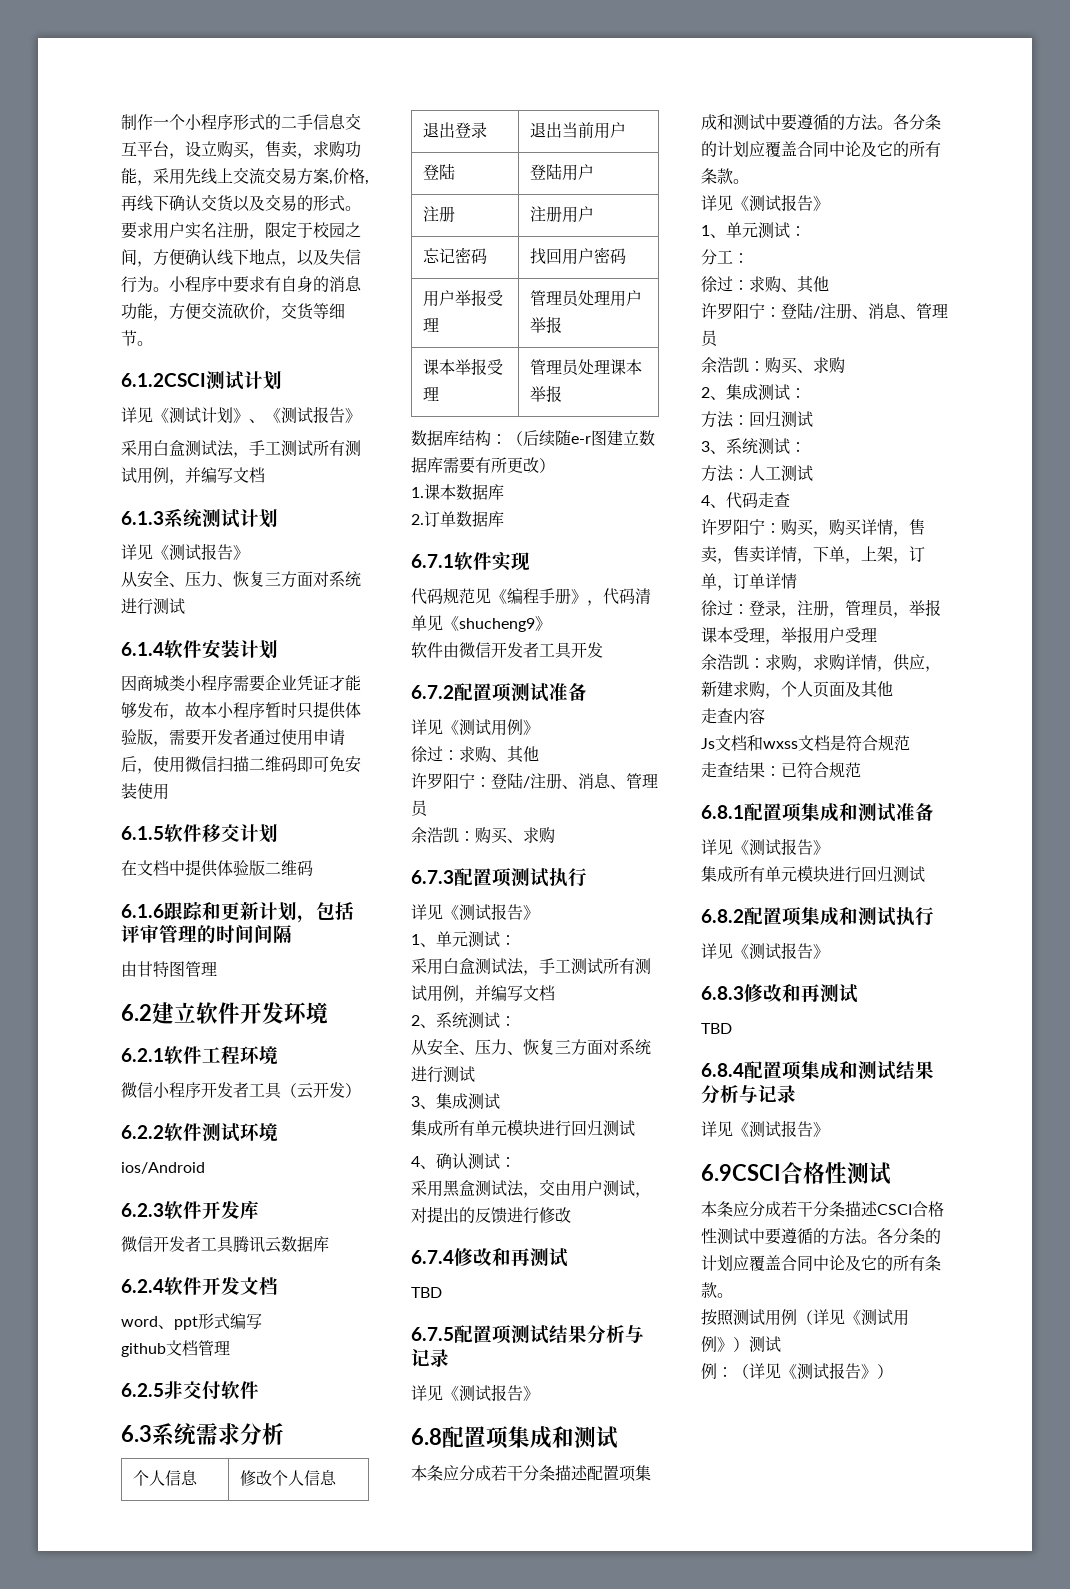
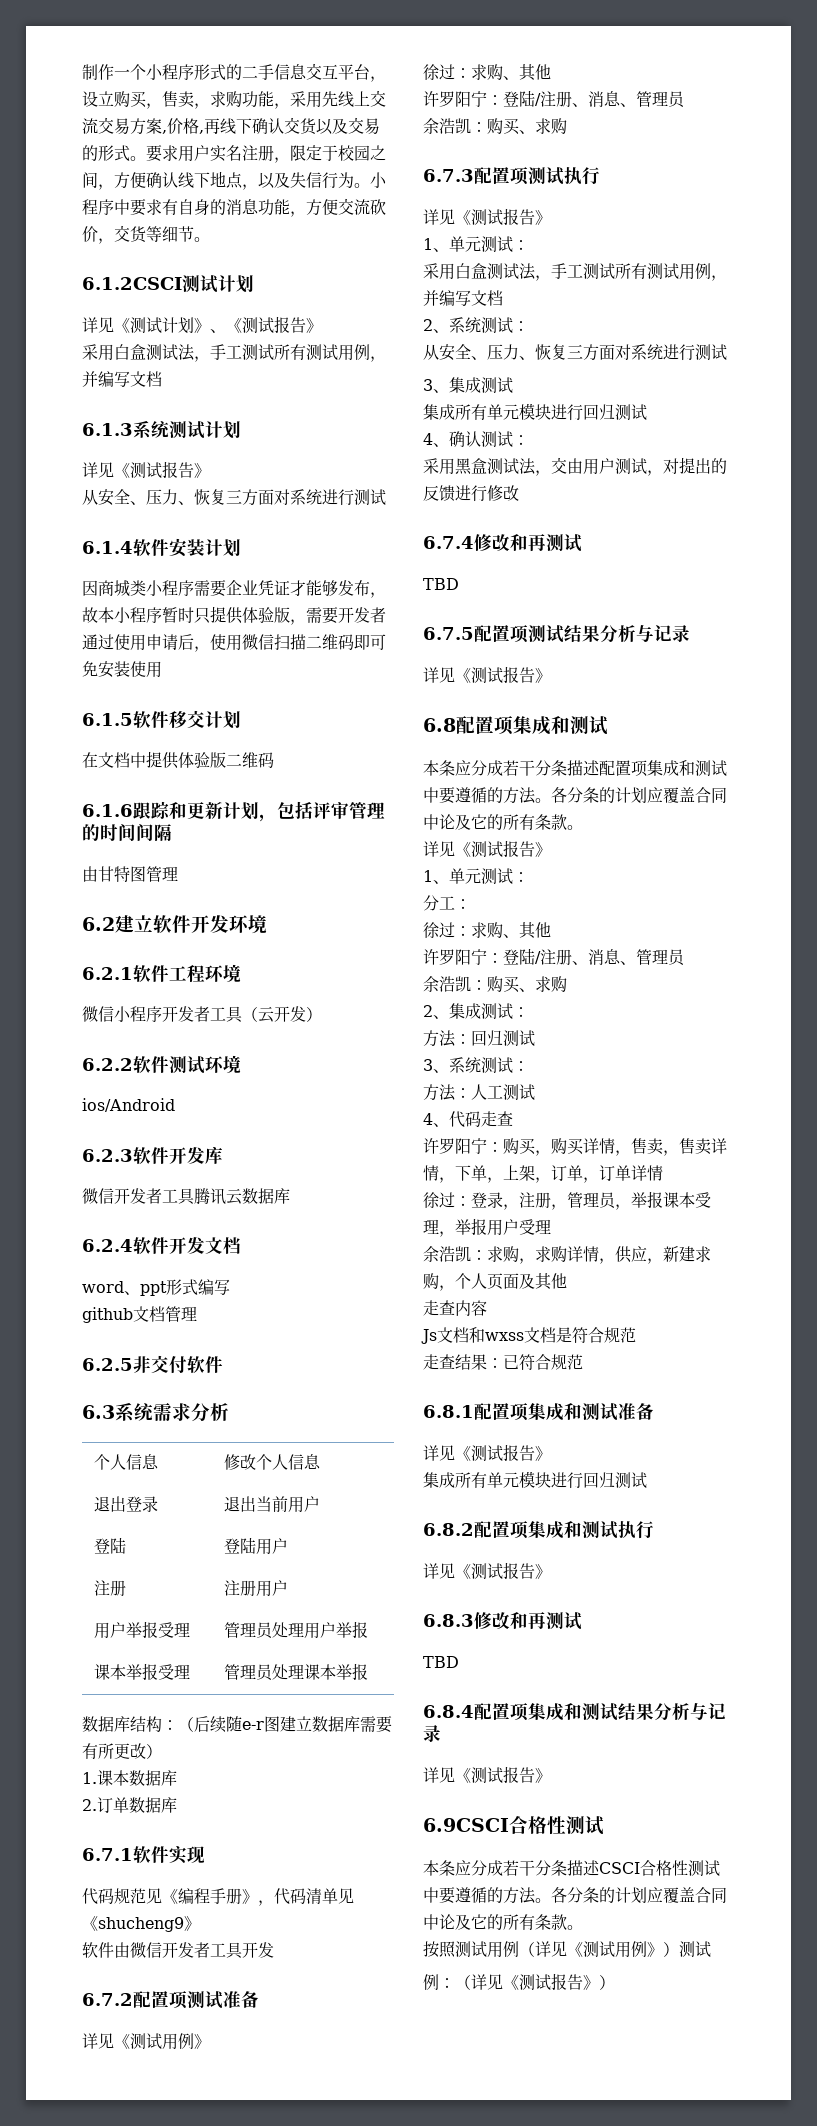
[423,247,488,264] [530,247,627,265] // 忘记密码 | 找回用户密码 -> (289, 1588) none

